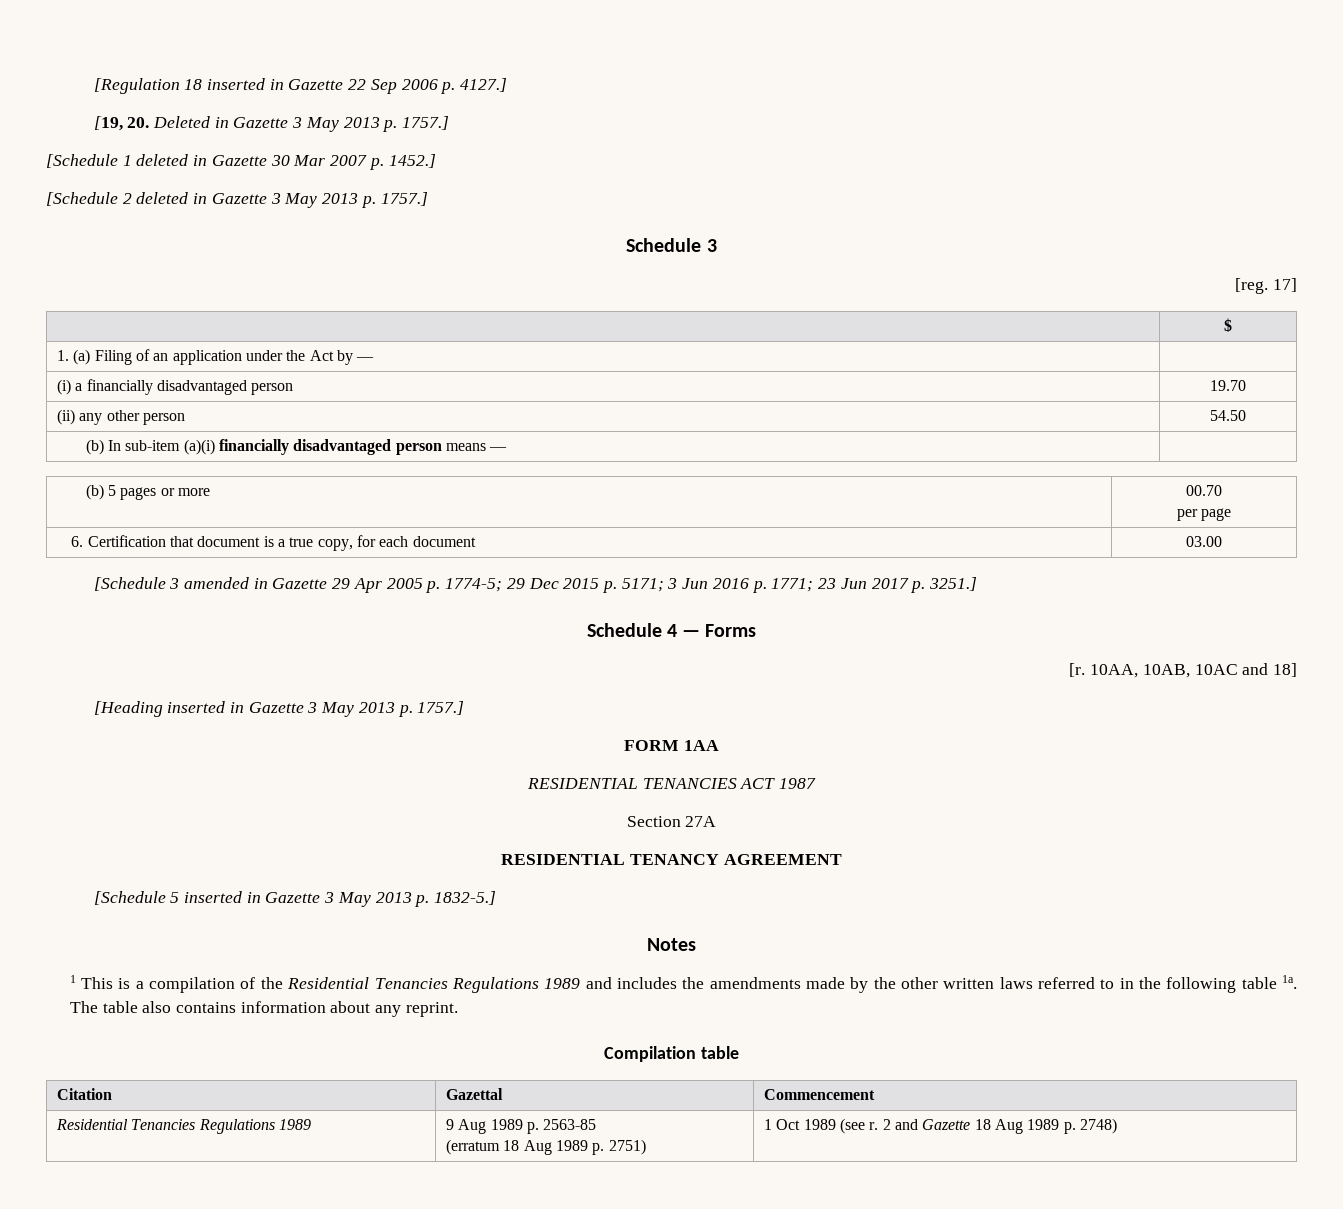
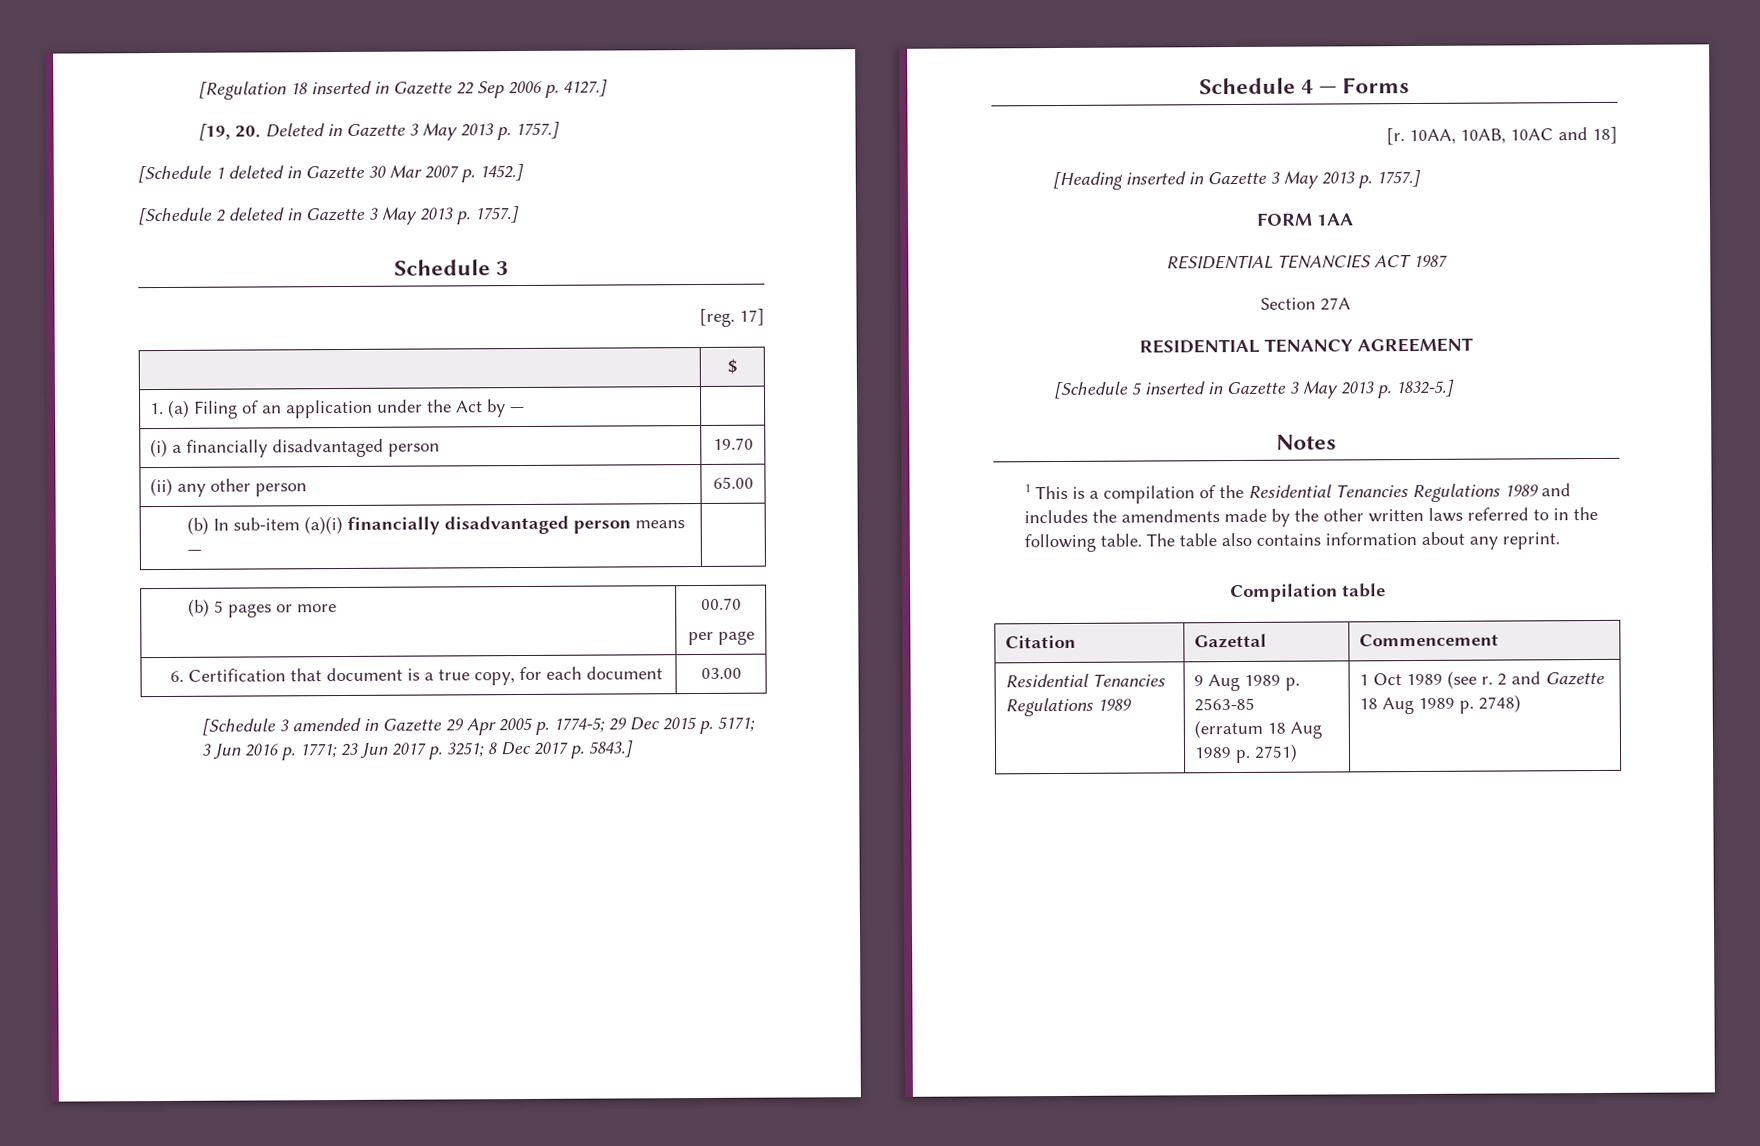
[1210,410,1246,421] 54.50 -> [712,476,754,489] 65.00
[928,577,977,591] 3251.] -> [446,740,635,759] 3251; 8 Dec 2017 p. 5843.]
[1241,975,1297,989] table 1a. -> [1099,533,1142,547] table.

